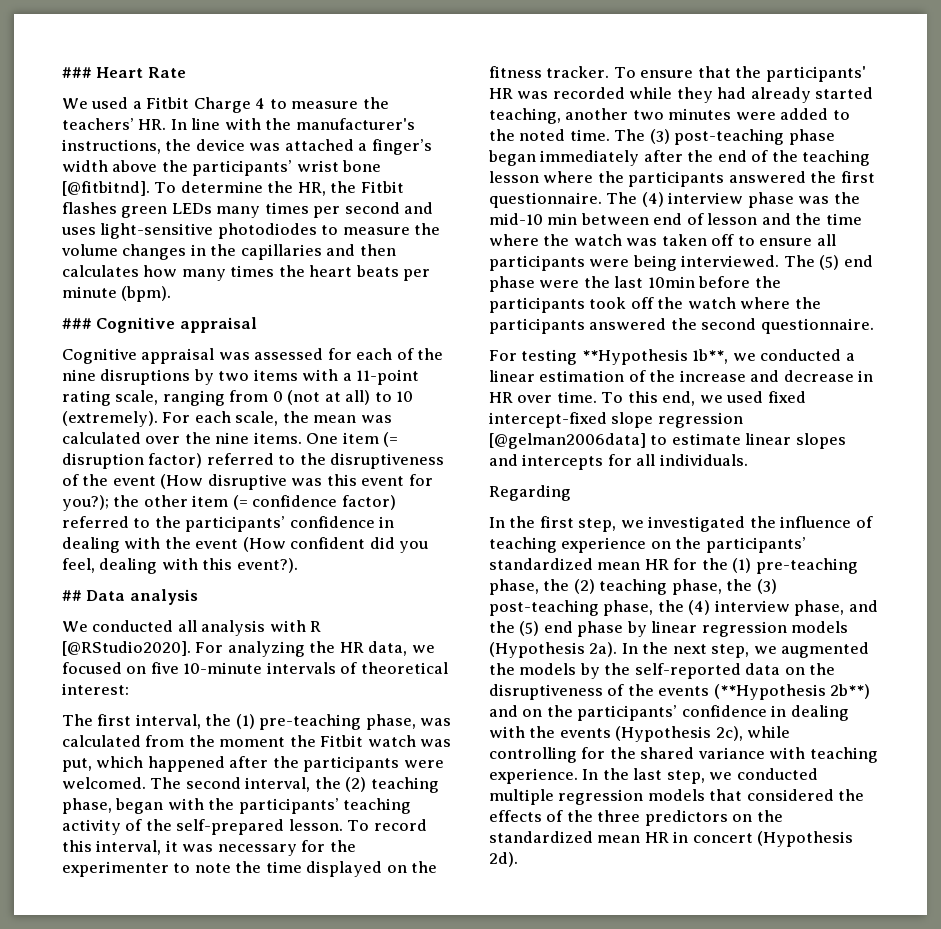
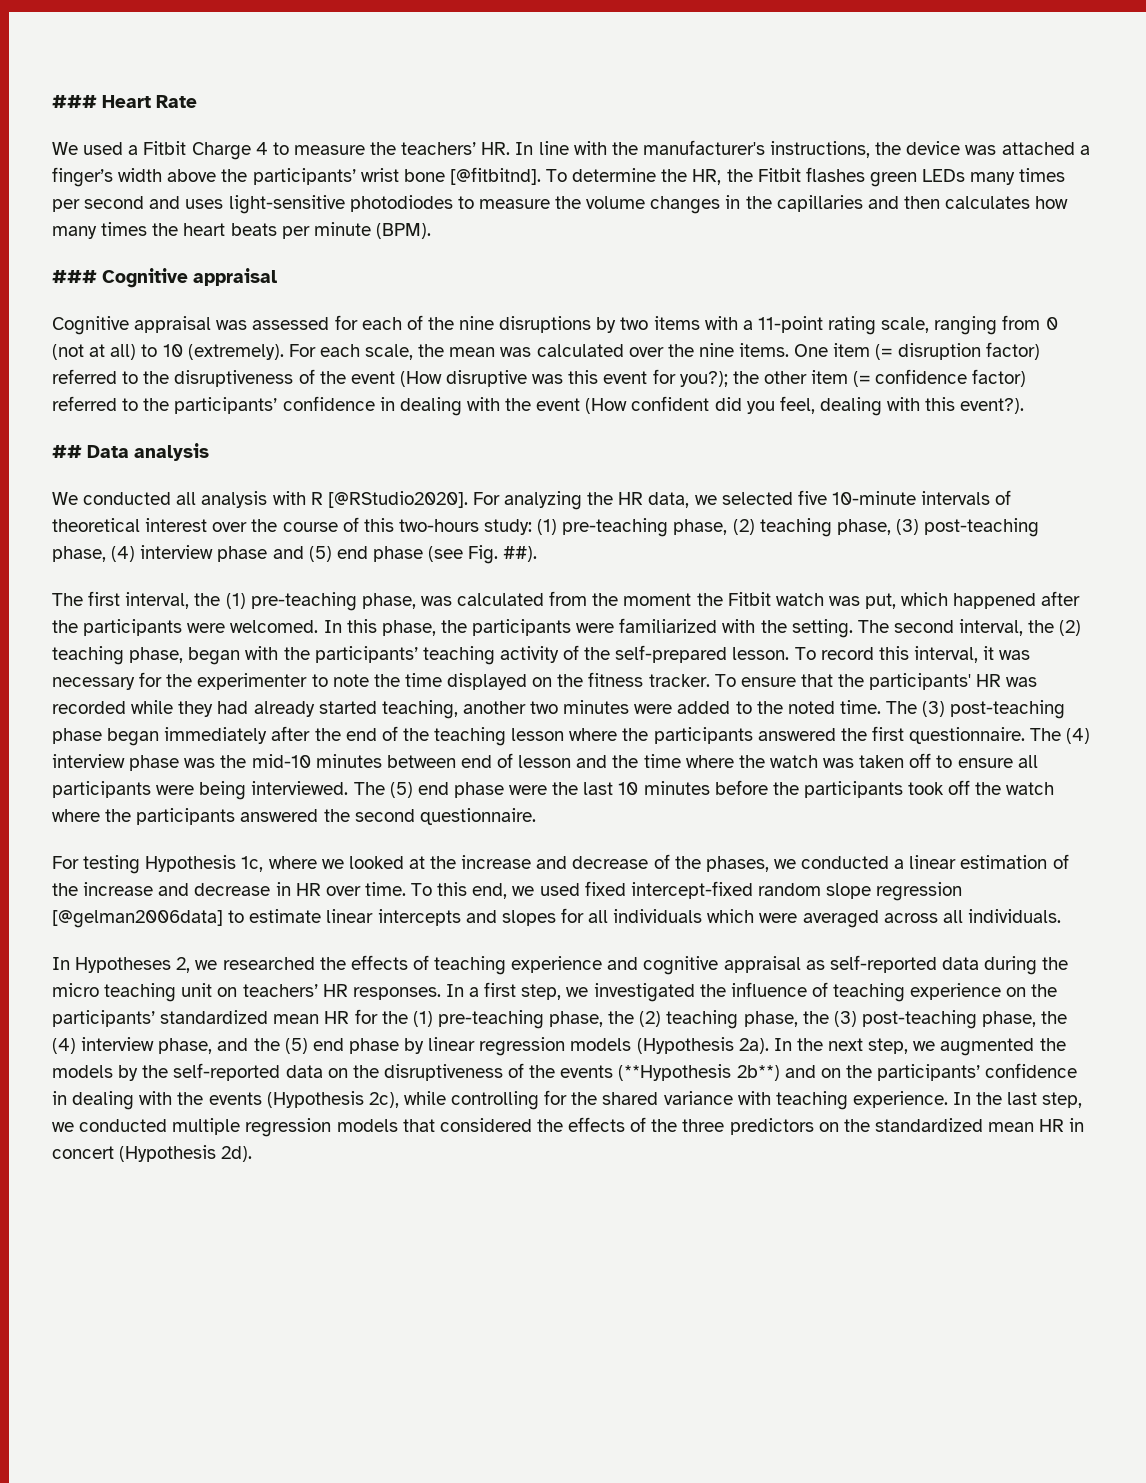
[121,286,172,302] (bpm). -> [375,223,431,239] (BPM).
[62,662,147,674] focused on -> [721,492,793,505] selected
[62,683,129,695] interest: -> [145,517,1040,537] [52,545,538,564] interest over the course of this two-hours study: (1) pre-teaching phase, (2) teaching phase, (3) post-teaching phase, (4) interview phase and (5) end phase (see Fig. ##).
(146, 783) none -> [323,618,853,638] In this phase, the participants were familiarized with the setting.
[547,213,578,225] min -> [315,754,382,768] minutes
[647,276,695,288] 10min -> [618,781,710,795] 10 minutes
[581,349,729,365] **Hypothesis 1b**, -> [145,854,769,872] Hypothesis 1c, where we looked at the increase and decrease of the phases,
(607, 420) none -> [757,883,821,896] random
[795,433,846,449] [489,454,632,470] slopes and intercepts for -> [377,908,938,928] intercepts and slopes for all individuals which were averaged across
[489,485,571,501] [489,516,536,528] // Regarding // In the -> [52,955,1069,975] [52,983,480,1002] // In Hypotheses 2, we researched the effects of teaching experience and cognitive appraisal as self-reported data during the micro teaching unit on teachers’ HR responses. In a

